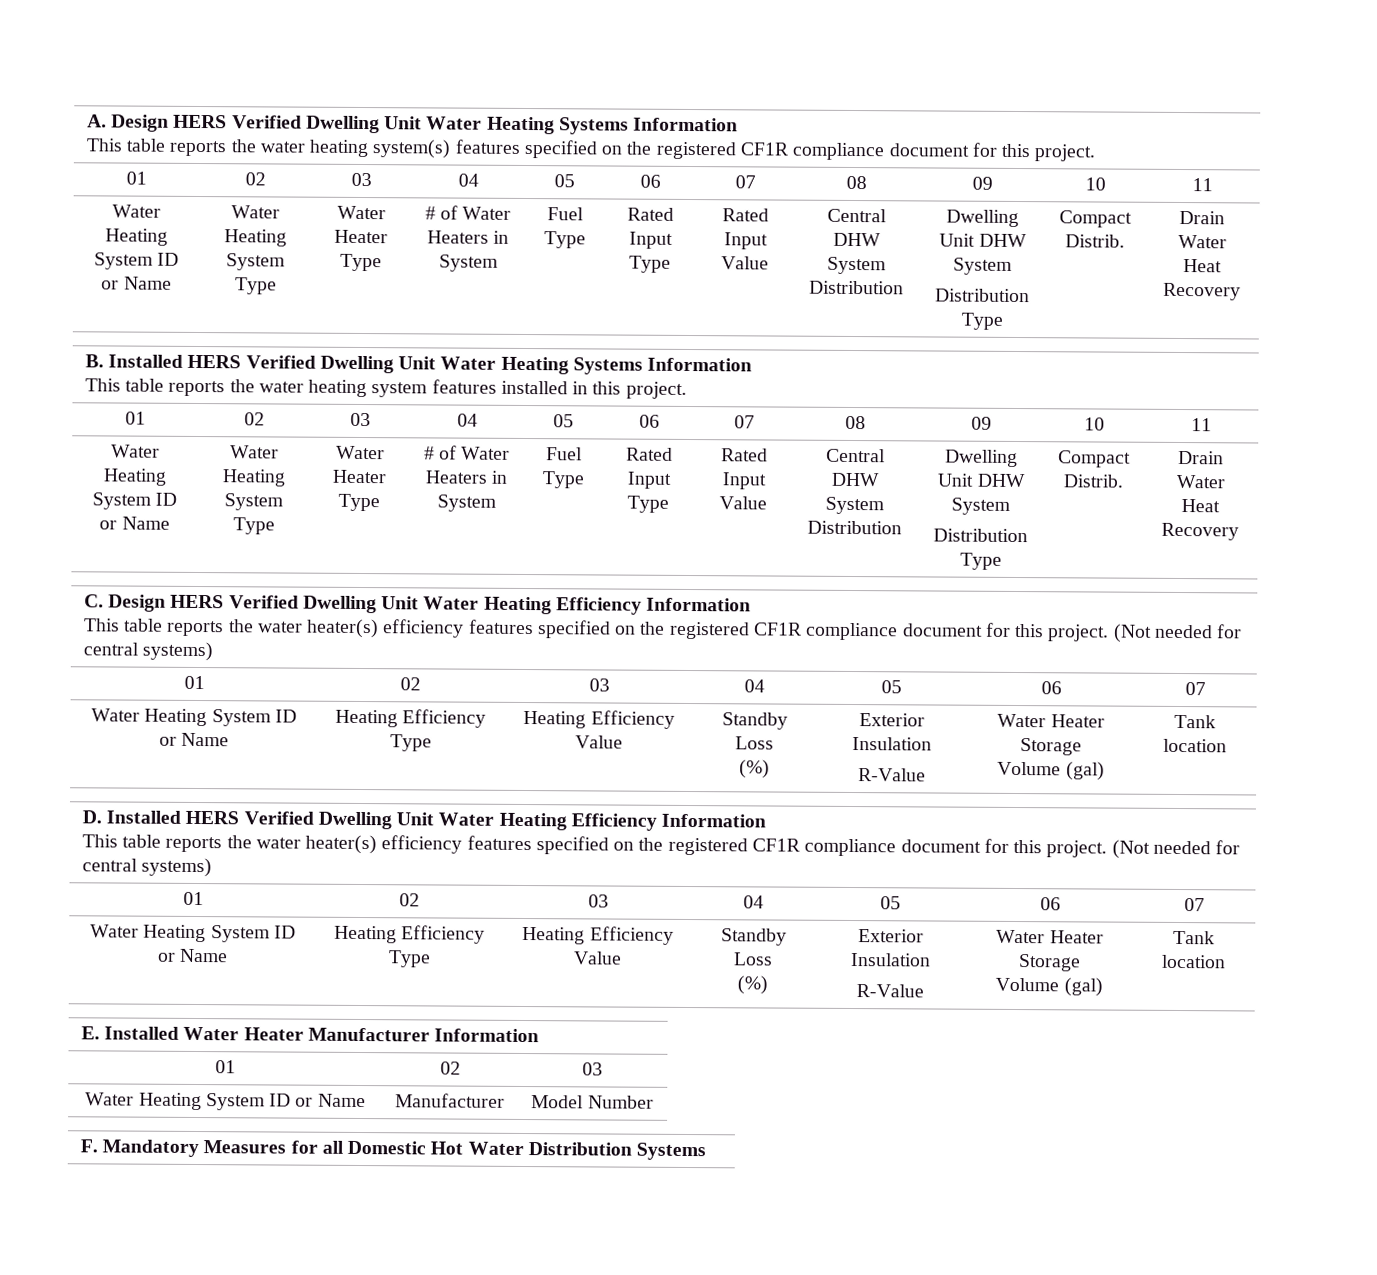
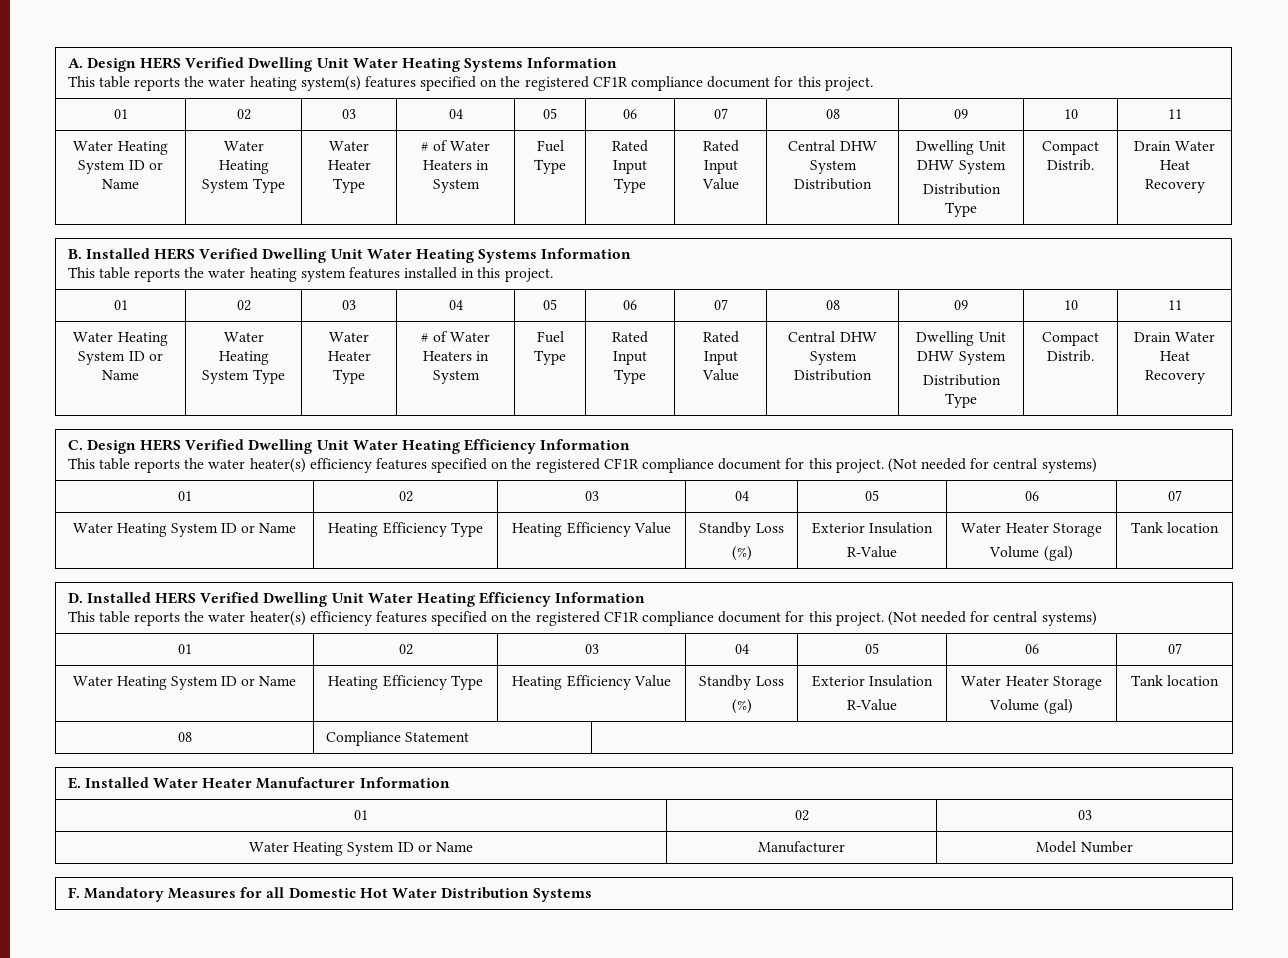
(1226, 961) none -> [177,732,192,742] [325,731,469,746] // 08 | Compliance Statement |

